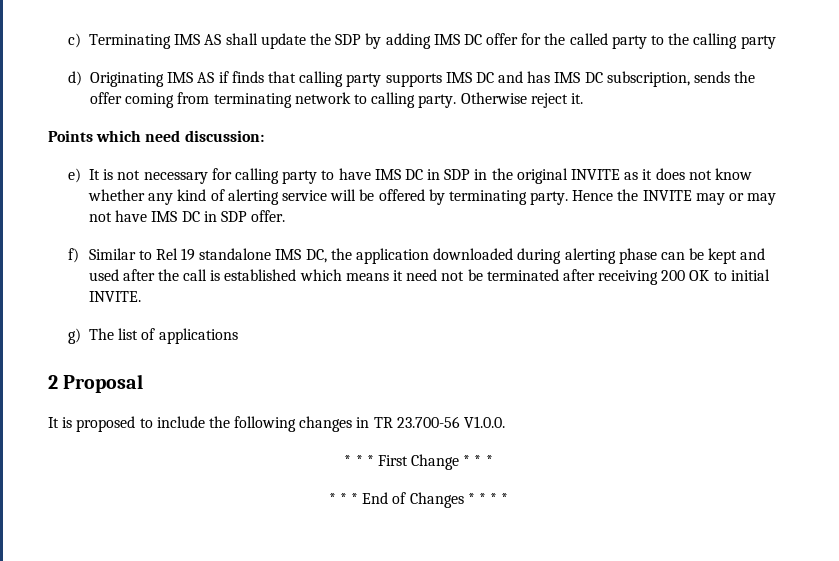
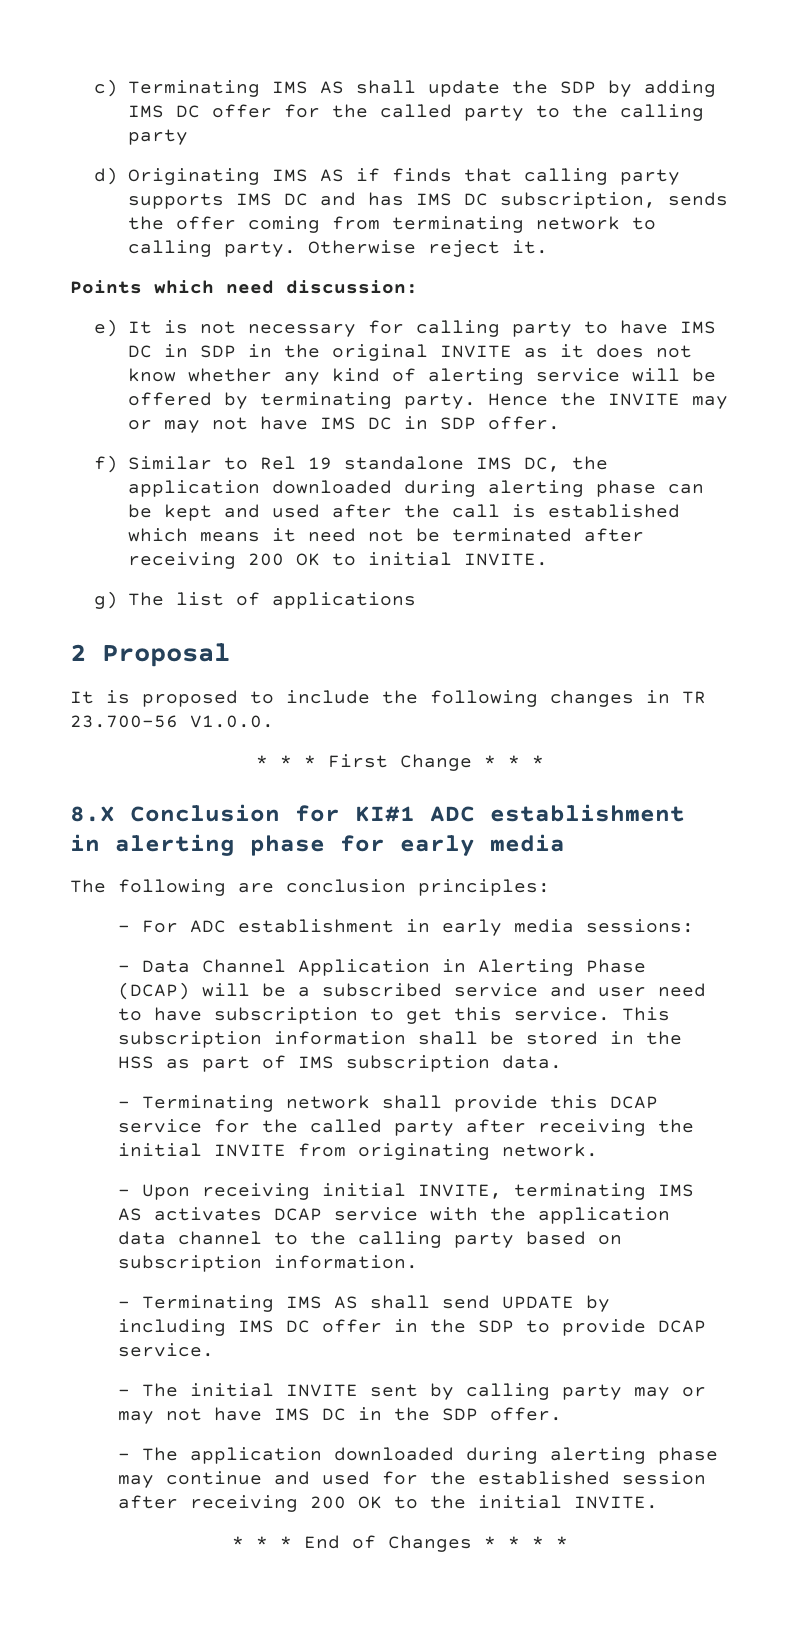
(493, 460) none -> [70,804,685,822] [70,834,565,856] [70,879,550,896] [117,919,694,936] [117,959,646,976] [117,982,706,1000] [117,1007,670,1024] [117,1031,682,1048] [117,1055,562,1072] [117,1095,658,1112] [117,1119,694,1136] [117,1143,598,1160] [117,1183,694,1200] [117,1207,670,1224] [117,1231,622,1248] [117,1255,418,1272] [117,1295,610,1312] [117,1319,706,1336] [117,1343,214,1357] [117,1383,706,1400] [117,1407,562,1424] [117,1447,718,1464] [117,1471,706,1488] [117,1495,658,1512] // 8.X Conclusion for KI#1 ADC establishment in alerting phase for early media // The following are conclusion principles: // - For ADC establishment in early media sessions: // - Data Channel Application in Alerting Phase (DCAP) will be a subscribed service and user need to have subscription to get this service. This subscription information shall be stored in the HSS as part of IMS subscription data. // - Terminating network shall provide this DCAP service for the called party after receiving the initial INVITE from originating network. // - Upon receiving initial INVITE, terminating IMS AS activates DCAP service with the application data channel to the calling party based on subscription information. // - Terminating IMS AS shall send UPDATE by including IMS DC offer in the SDP to provide DCAP service. // - The initial INVITE sent by calling party may or may not have IMS DC in the SDP offer. // - The application downloaded during alerting phase may continue and used for the established session after receiving 200 OK to the initial INVITE.

